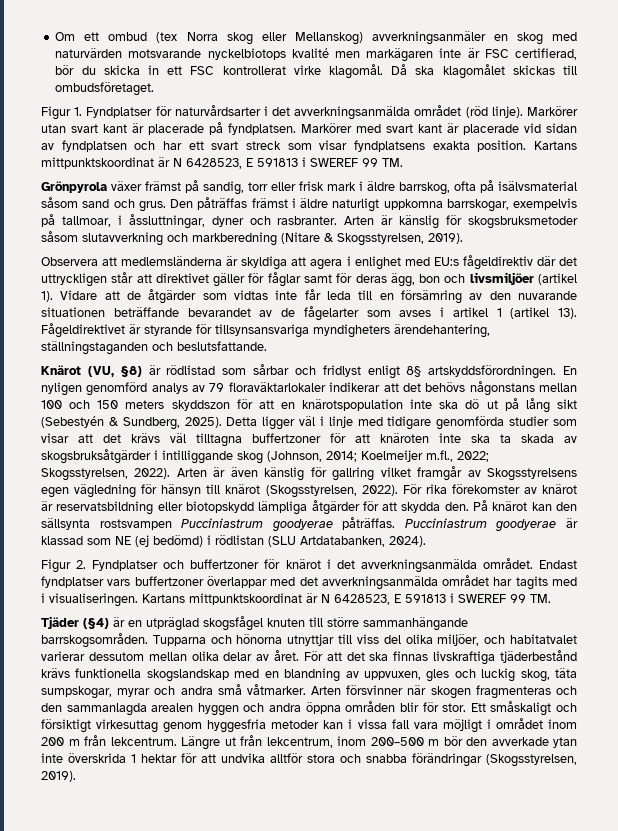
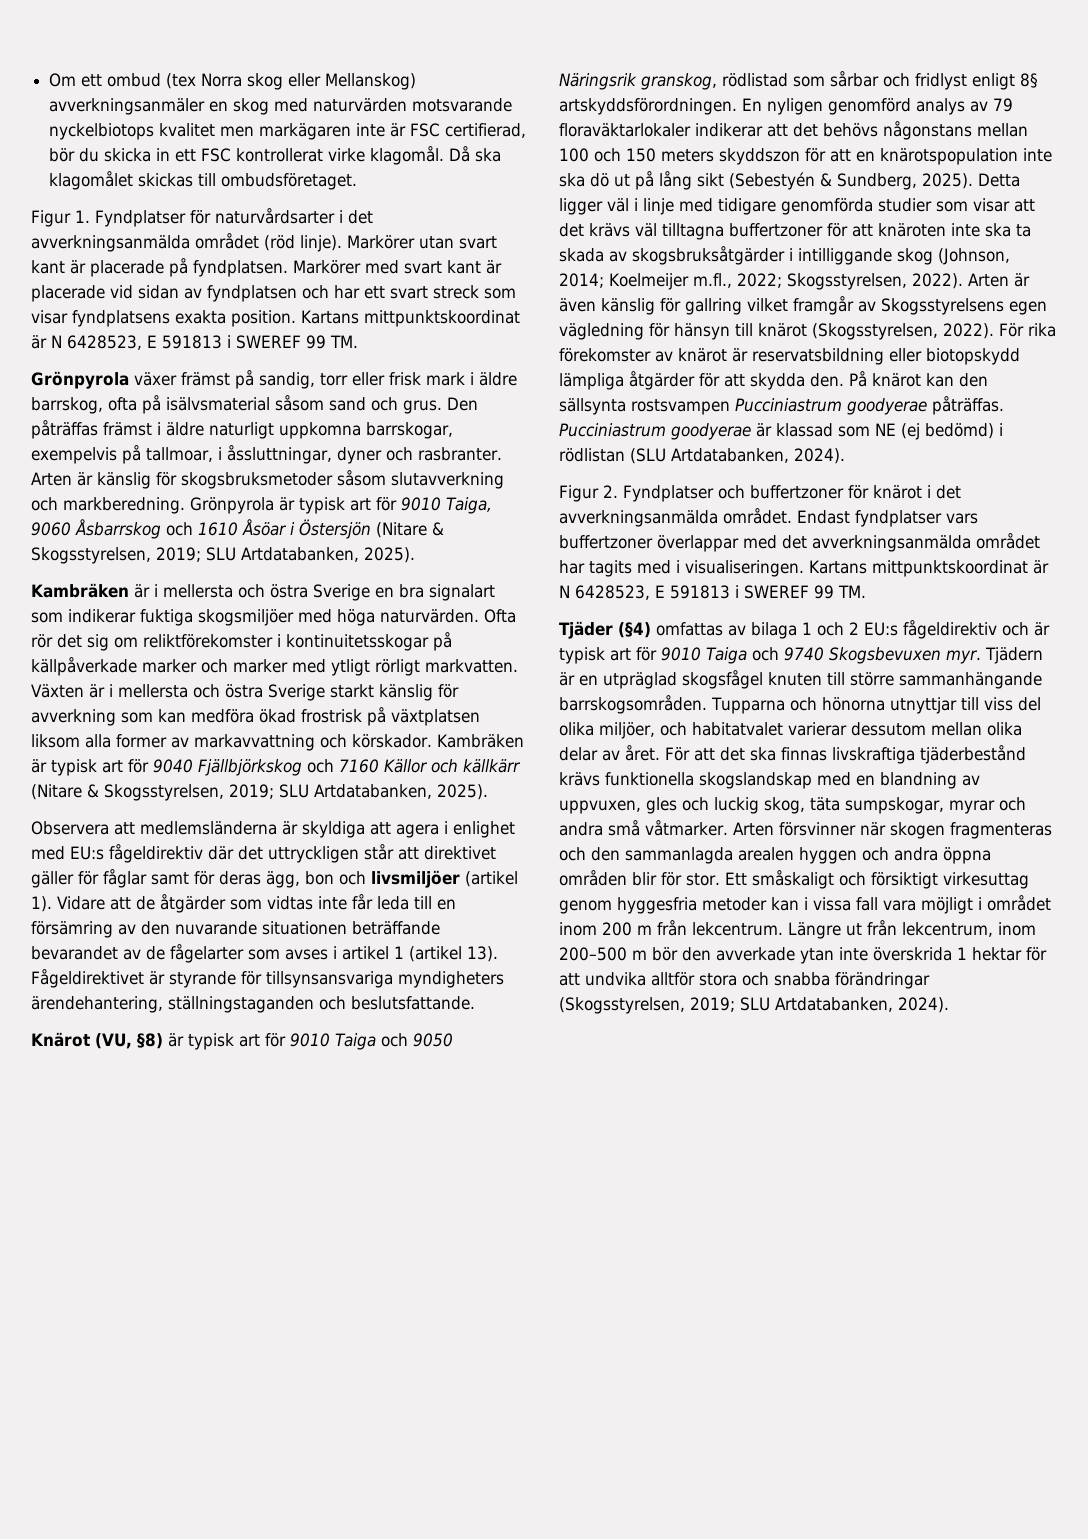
[291,48,329,58] kvalité -> [159,123,216,137] kvalitet
[192,232,463,246] markberedning (Nitare & Skogsstyrelsen, 2019). -> [63,497,492,514] [31,519,444,539] [31,547,415,564] [31,583,495,601] [31,609,516,626] [31,632,452,651] [31,657,518,676] [31,684,459,701] [31,707,480,726] [31,734,524,751] [31,759,521,776] [31,784,488,801] markberedning. Grönpyrola är typisk art för 9010 Taiga, 9060 Åsbarrskog och 1610 Åsöar i Östersjön (Nitare & Skogsstyrelsen, 2019; SLU Artdatabanken, 2025). // Kambräken är i mellersta och östra Sverige en bra signalart som indikerar fuktiga skogsmiljöer med höga naturvärden. Ofta rör det sig om reliktförekomster i kontinuitetsskogar på källpåverkade marker och marker med ytligt rörligt markvatten. Växten är i mellersta och östra Sverige starkt känslig för avverkning som kan medföra ökad frostrisk på växtplatsen liksom alla former av markavvattning och körskador. Kambräken är typisk art för 9040 Fjällbjörkskog och 7160 Källor och källkärr (Nitare & Skogsstyrelsen, 2019; SLU Artdatabanken, 2025).
(161, 370) none -> [188,1033,453,1050] [559,73,717,90] typisk art för 9010 Taiga och 9050 Näringsrik granskog,
(109, 623) none -> [656,620,1050,639] [559,647,1043,664] omfattas av bilaga 1 och 2 EU:s fågeldirektiv och är typisk art för 9010 Taiga och 9740 Skogsbevuxen myr. Tjädern
[41,771,76,782] 2019). -> [690,997,949,1013] 2019; SLU Artdatabanken, 2024).

